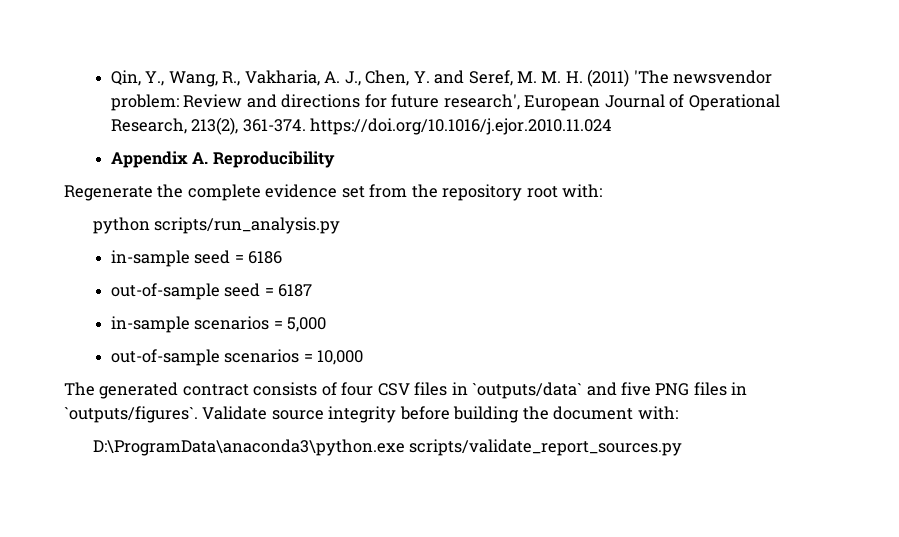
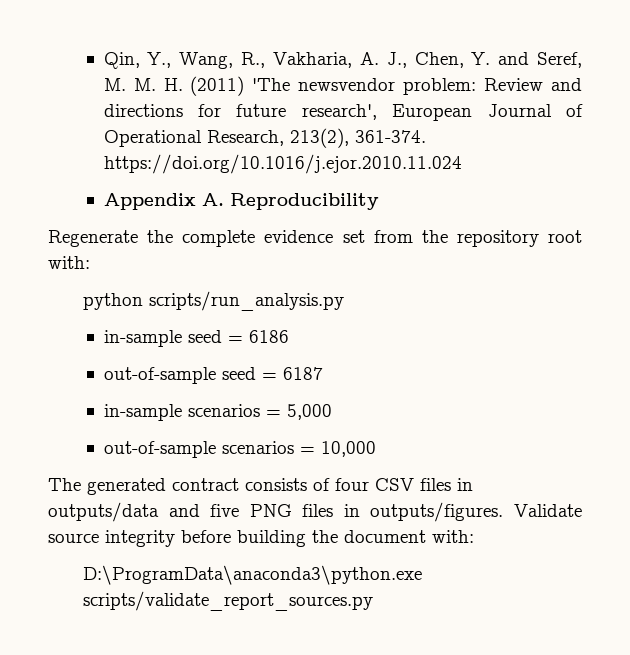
[472,382,583,399] `outputs/data` -> [48,502,159,522] outputs/data
[64,406,198,423] `outputs/figures`. -> [370,502,504,522] outputs/figures.

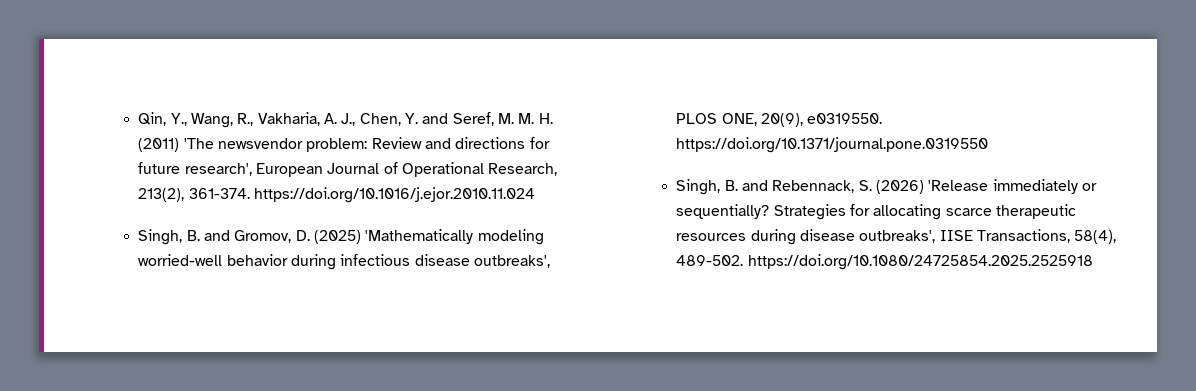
[103,193,379,210] [48,230,582,247] [48,256,90,269] [82,291,344,311] [103,330,289,347] [103,367,323,384] [103,404,332,421] [103,441,376,458] [48,478,473,495] [48,502,582,522] [48,530,474,547] [82,565,422,585] [82,591,373,611] Appendix A. Reproducibility // Regenerate the complete evidence set from the repository root with: // python scripts/run_analysis.py // in-sample seed = 6186 // out-of-sample seed = 6187 // in-sample scenarios = 5,000 // out-of-sample scenarios = 10,000 // The generated contract consists of four CSV files in outputs/data and five PNG files in outputs/figures. Validate source integrity before building the document with: // D:\ProgramData\anaconda3\python.exe scripts/validate_report_sources.py -> [138,229,544,245] [138,254,551,270] [676,113,883,127] [676,137,989,153] [676,179,1098,195] [676,204,1077,220] [676,229,1117,245] [676,254,1093,270] Singh, B. and Gromov, D. (2025) 'Mathematically modeling worried-well behavior during infectious disease outbreaks', PLOS ONE, 20(9), e0319550. https://doi.org/10.1371/journal.pone.0319550 // Singh, B. and Rebennack, S. (2026) 'Release immediately or sequentially? Strategies for allocating scarce therapeutic resources during disease outbreaks', IISE Transactions, 58(4), 489-502. https://doi.org/10.1080/24725854.2025.2525918

